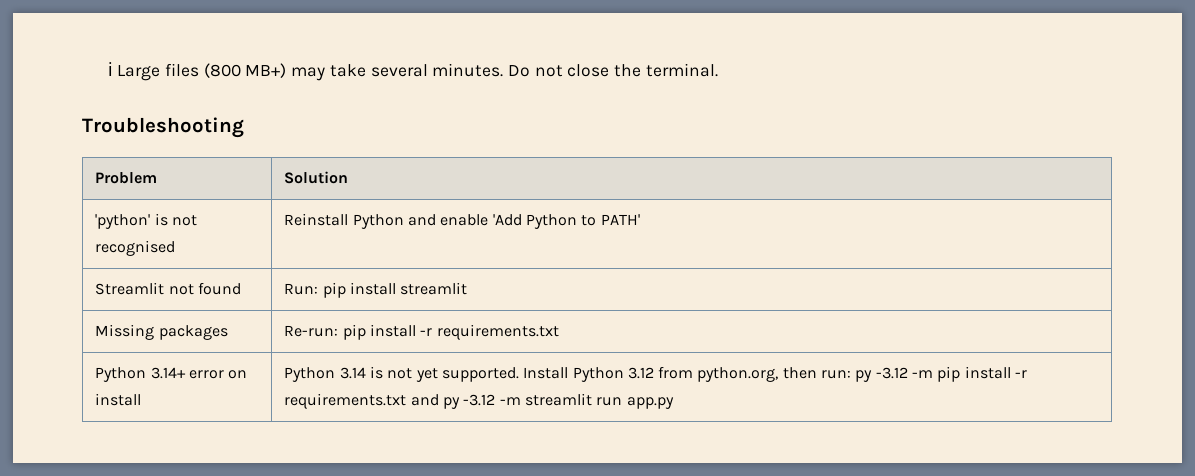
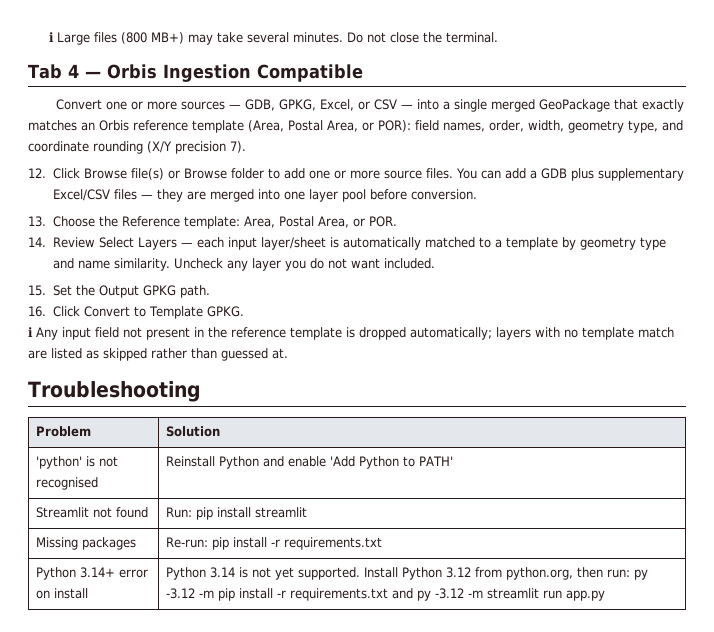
(718, 70) none -> [28,64,363,82] [55,99,684,112] [28,120,683,133] [28,141,246,154] [28,168,685,181] [52,189,477,202] [28,216,397,229] [28,237,666,250] [52,258,436,271] [28,285,210,298] [28,306,245,319] [28,327,674,340] [28,348,288,361] // Tab 4 — Orbis Ingestion Compatible // Convert one or more sources — GDB, GPKG, Excel, or CSV — into a single merged GeoPackage that exactly matches an Orbis reference template (Area, Postal Area, or POR): field names, order, width, geometry type, and coordinate rounding (X/Y precision 7). // 12. Click Browse file(s) or Browse folder to add one or more source files. You can add a GDB plus supplementary Excel/CSV files — they are merged into one layer pool before conversion. // 13. Choose the Reference template: Area, Postal Area, or POR. // 14. Review Select Layers — each input layer/sheet is automatically matched to a template by geometry type and name similarity. Uncheck any layer you do not want included. // 15. Set the Output GPKG path. // 16. Click Convert to Template GPKG. // ℹ Any input field not present in the reference template is dropped automatically; layers with no template match are listed as skipped rather than guessed at.

